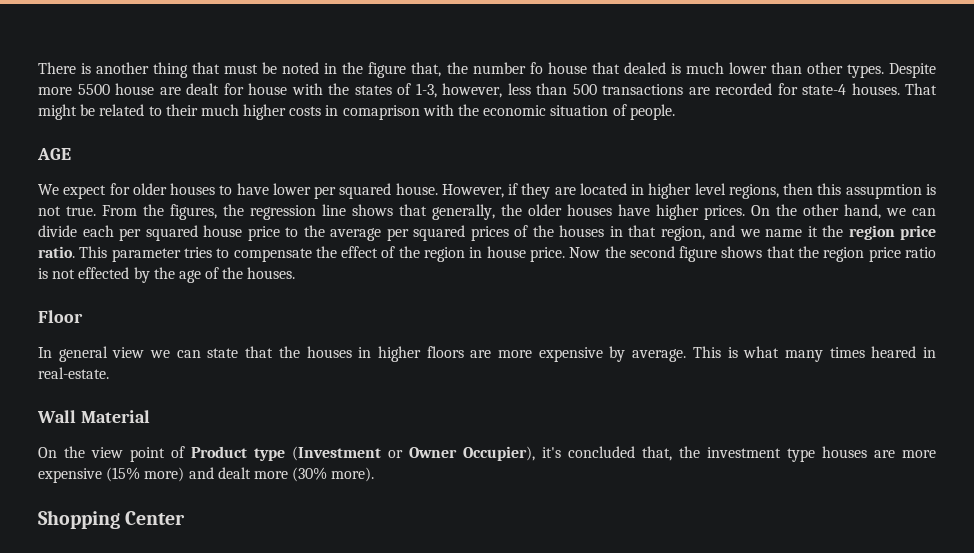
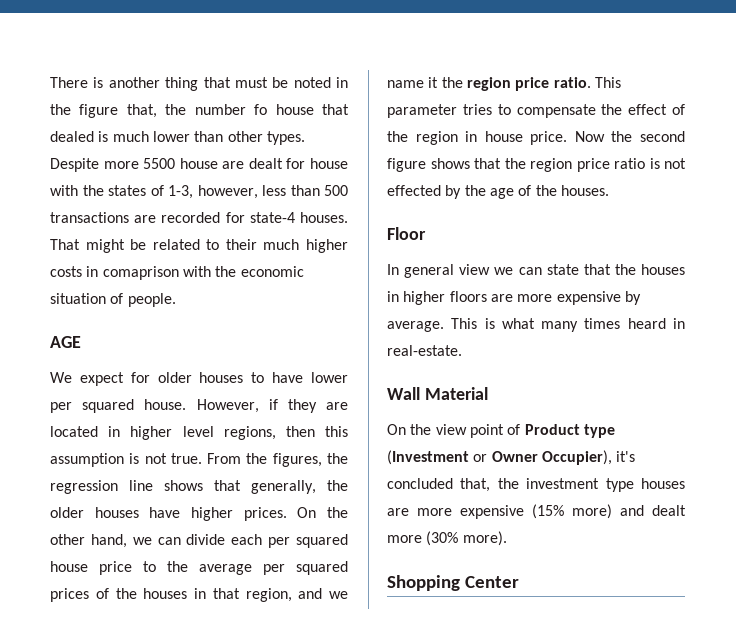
[845,184,922,199] assupmtion -> [50,453,124,467] assumption
[871,346,917,358] heared -> [627,318,666,329] heard

